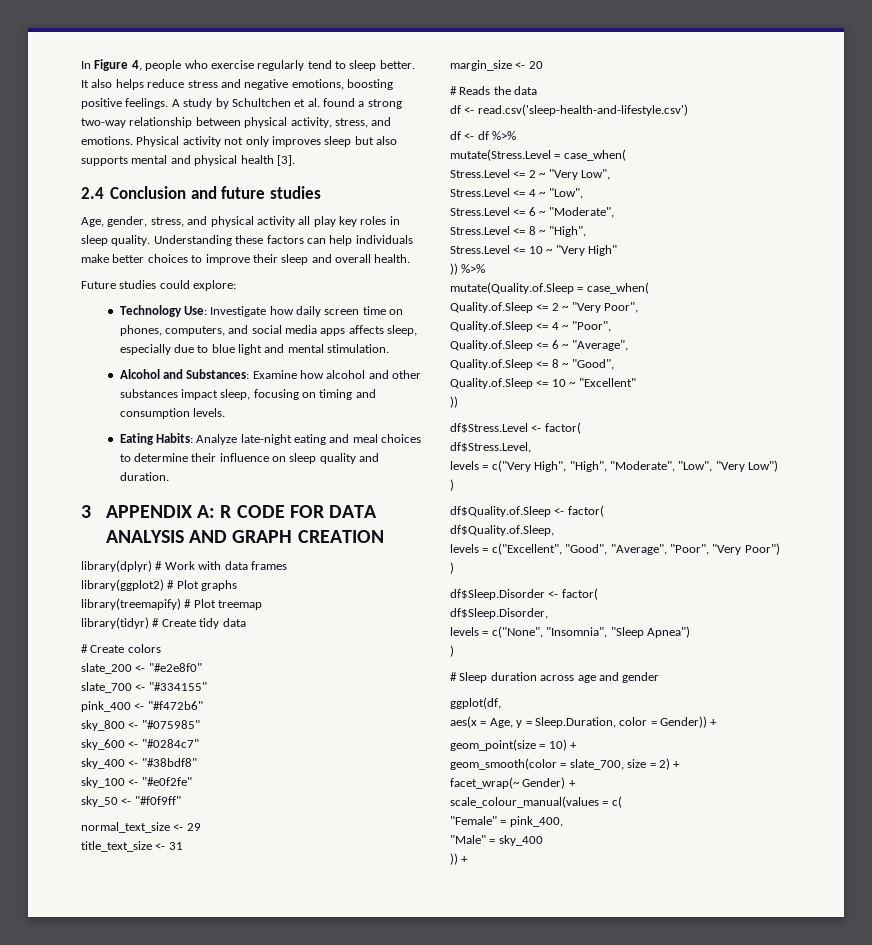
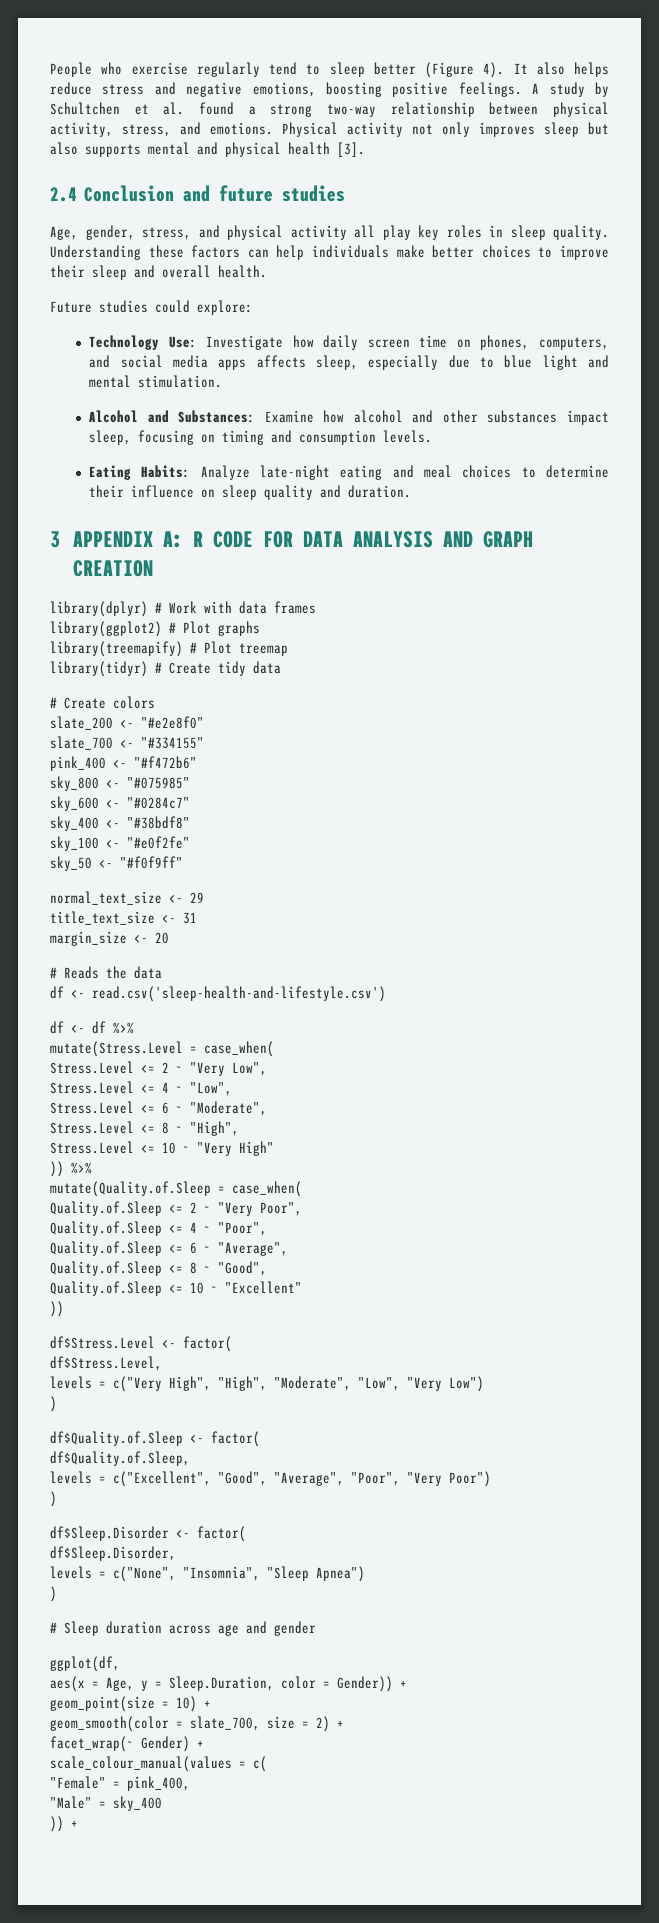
[81,59,182,71] In Figure 4, people -> [50,62,92,77] People
[379,60,415,69] better. -> [373,62,505,78] better (Figure 4).

